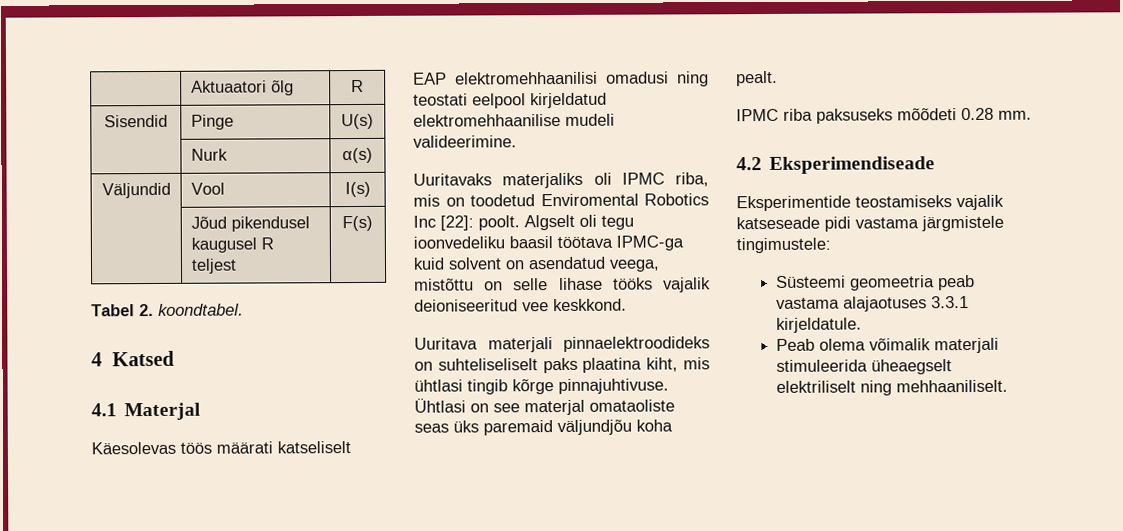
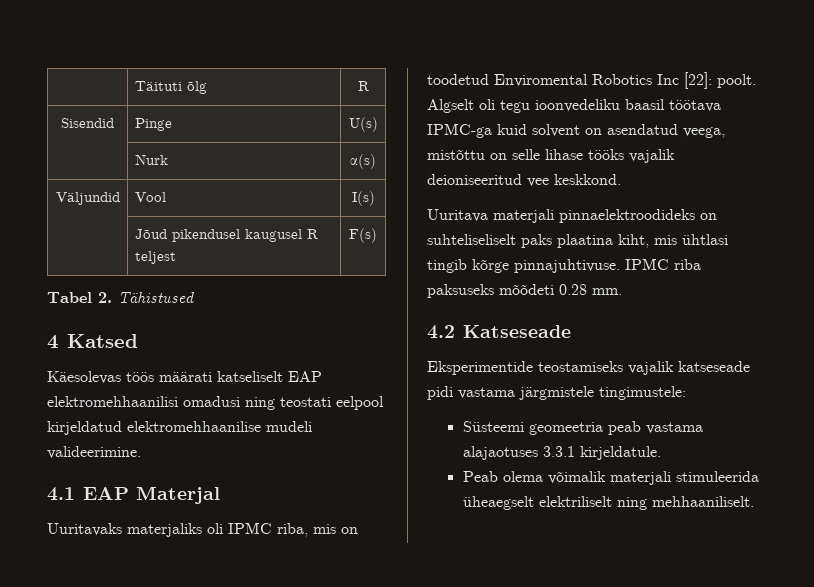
[190,80,267,93] | Aktuaatori -> [134,81,182,91] | Täituti
[158,303,244,316] koondtabel. -> [118,292,194,303] Tähistused
[91,402,202,421] // 4.1 Materjal -> (138, 341) none
(517, 141) none -> [47,486,220,504] // 4.1 EAP Materjal
[414,398,675,416] [414,419,673,436] [736,70,778,87] Ühtlasi on see materjal omataoliste seas üks paremaid väljundjõu koha pealt. // -> (620, 266) none
[769,156,936,174] Eksperimendiseade -> [463,325,571,338] Katseseade

